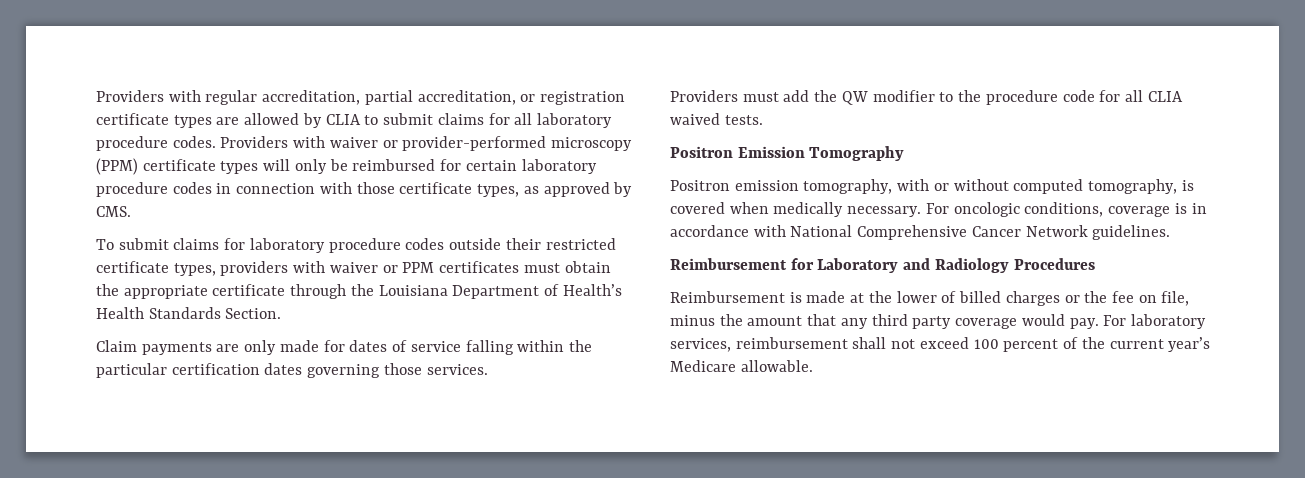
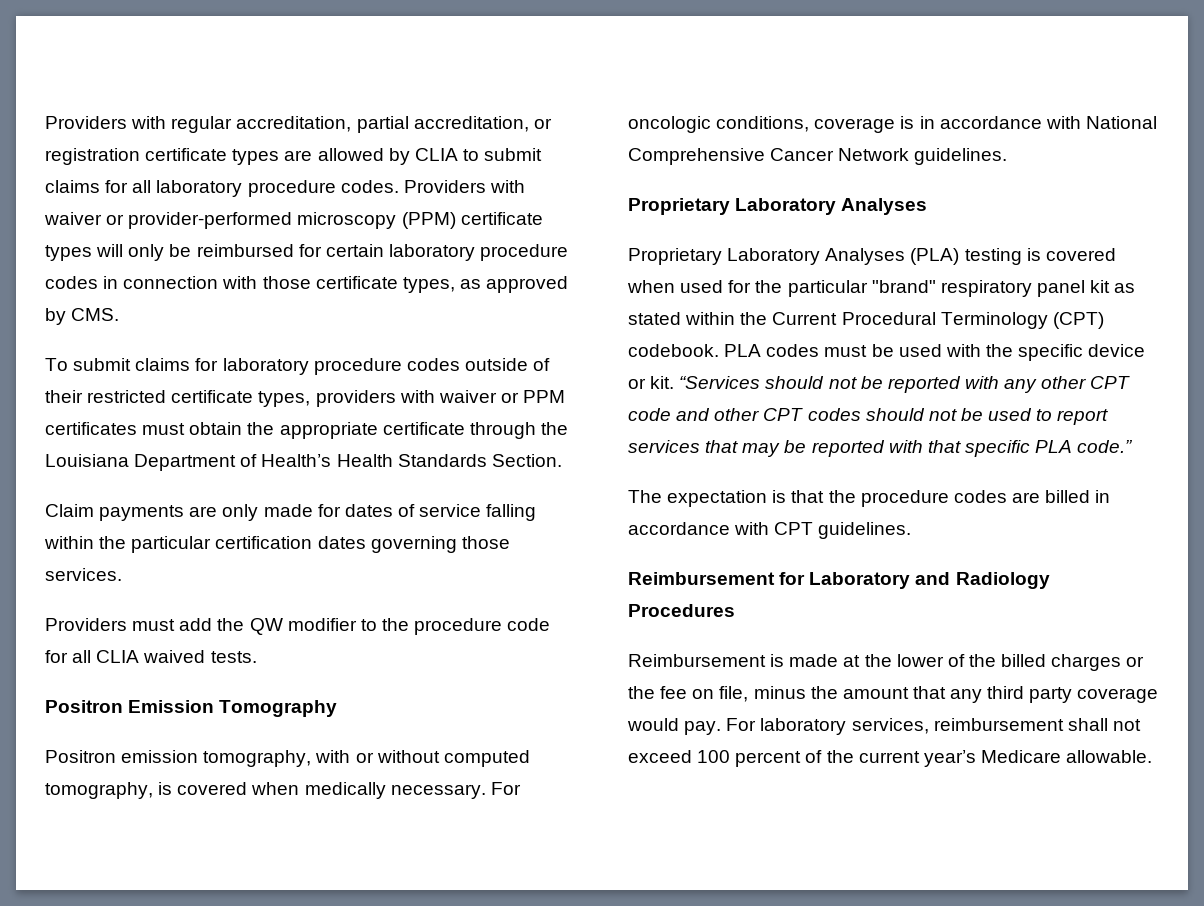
(502, 244) none -> [533,358,551,371] of
(1171, 232) none -> [628,198,928,215] [628,248,1116,265] [627,280,1136,297] [628,312,1104,329] [628,344,1146,361] [628,376,1131,393] [628,408,1109,425] [628,440,1134,457] [628,490,1111,507] [628,522,912,539] // Proprietary Laboratory Analyses // Proprietary Laboratory Analyses (PLA) testing is covered when used for the particular "brand" respiratory panel kit as stated within the Current Procedural Terminology (CPT) codebook. PLA codes must be used with the specific device or kit. “Services should not be reported with any other CPT code and other CPT codes should not be used to report services that may be reported with that specific PLA code.” // The expectation is that the procedure codes are billed in accordance with CPT guidelines.
(957, 297) none -> [968,654,996,667] the

